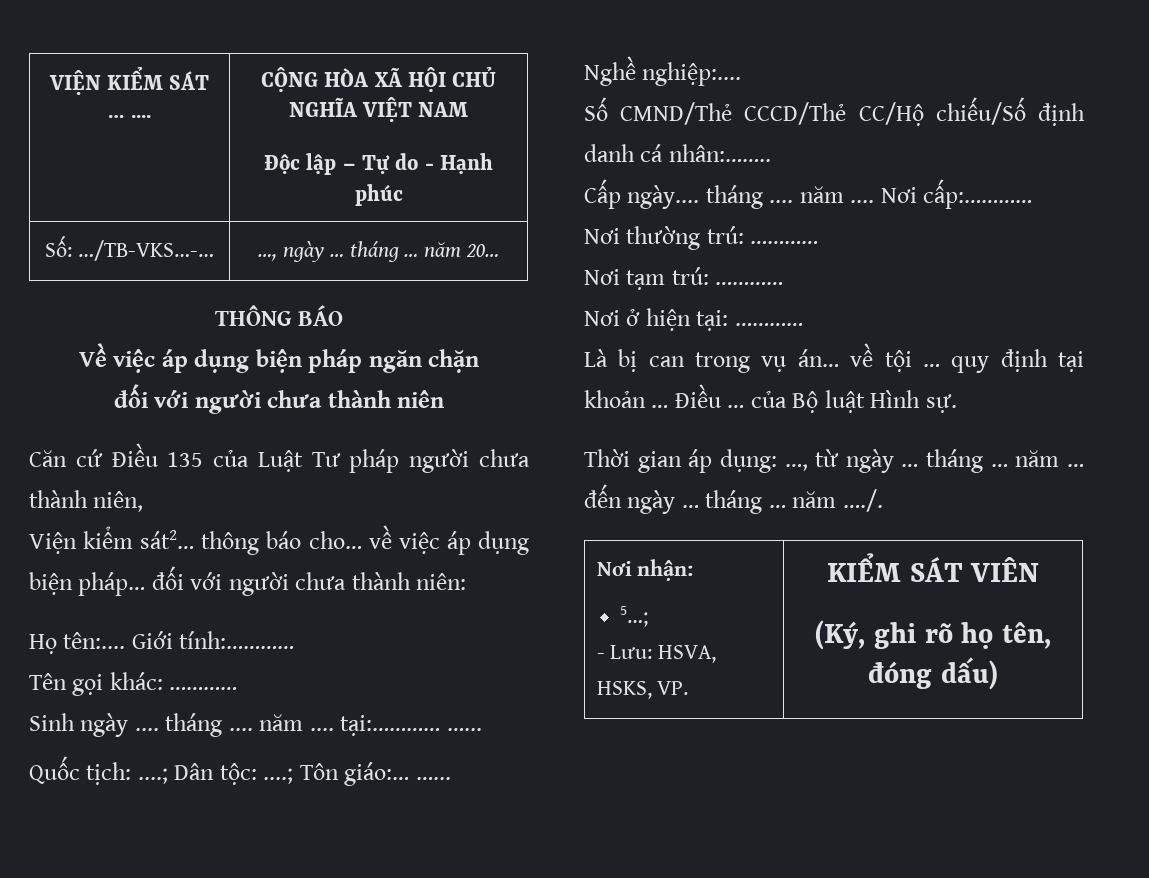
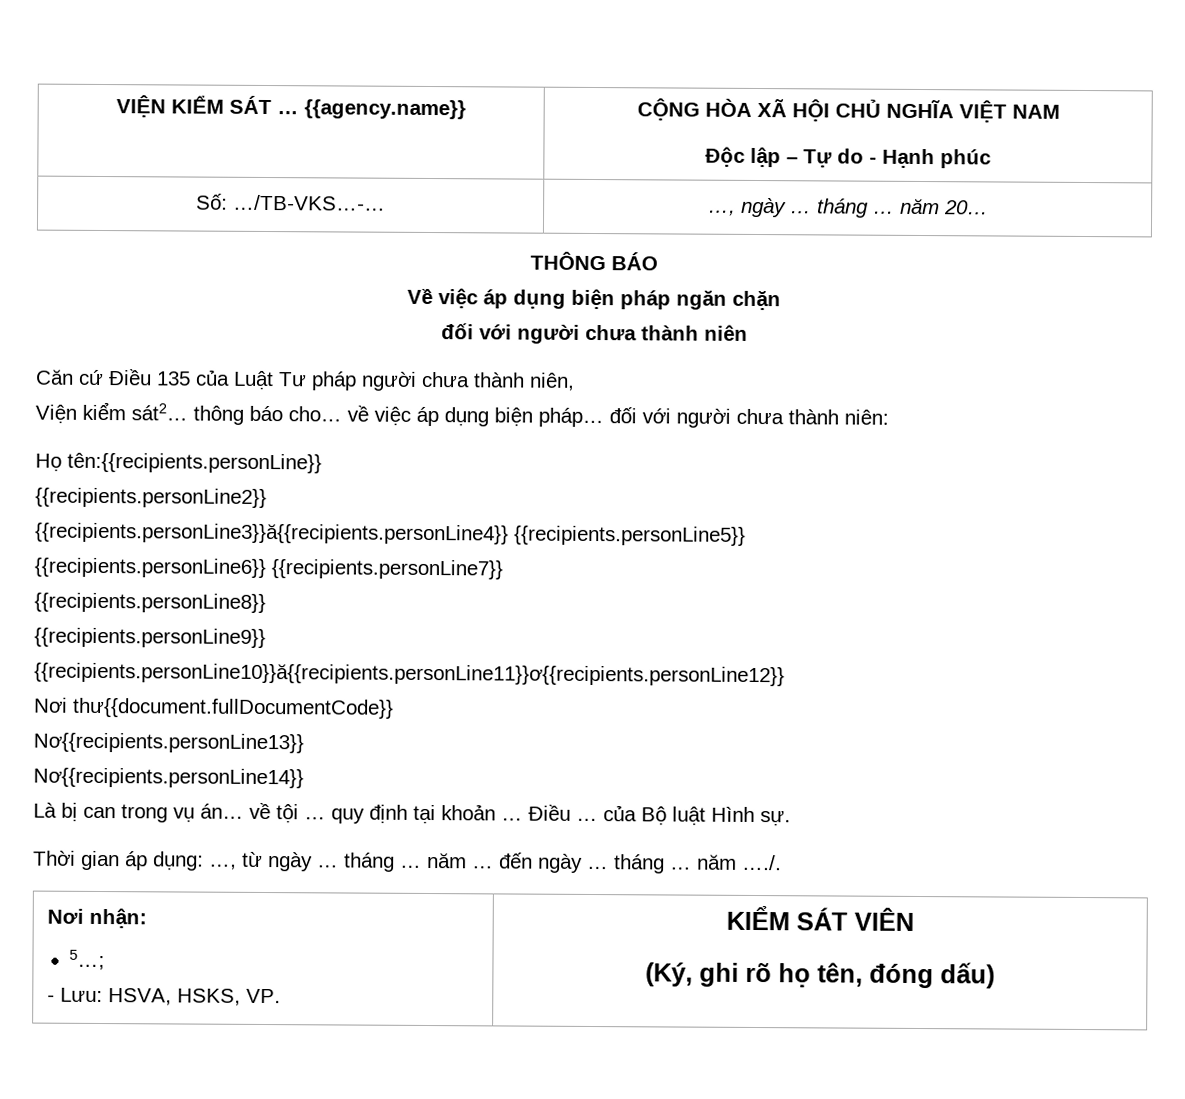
[130,115,151,118] .... -> [304,99,466,120] {{agency.name}}
[63,631,295,649] [29,672,238,696] [29,713,482,737] [29,756,451,786] [584,56,742,86] [584,97,1085,126] [584,144,771,162] [584,179,1033,209] [584,226,819,250] [584,267,784,290] [584,308,803,331] tên:.... Giới tính:………… // Tên gọi khác: ………… // Sinh ngày .... tháng .... năm .... tại:………… …... // Quốc tịch: ....; Dân tộc: ....; Tôn giáo:… …... // Nghề nghiệp:.... // Số CMND/Thẻ CCCD/Thẻ CC/Hộ chiếu/Số định danh cá nhân:…….. // Cấp ngày.... tháng .... năm .... Nơi cấp:………… // Nơi thường trú: ………… // Nơi tạm trú: ………… // Nơi ở hiện tại: ………… -> [67,452,322,474] [35,487,267,509] [35,522,746,546] [34,557,503,580] [34,592,266,614] [34,627,266,649] [34,662,785,687] [33,697,394,719] [33,732,304,754] [33,767,304,789] tên:{{recipients.personLine}} // {{recipients.personLine2}} // {{recipients.personLine3}}ă{{recipients.personLine4}} {{recipients.personLine5}} // {{recipients.personLine6}} {{recipients.personLine7}} // {{recipients.personLine8}} // {{recipients.personLine9}} // {{recipients.personLine10}}ă{{recipients.personLine11}}ơ{{recipients.personLine12}} // Nơi thư{{document.fullDocumentCode}} // Nơ{{recipients.personLine13}} // Nơ{{recipients.personLine14}}

